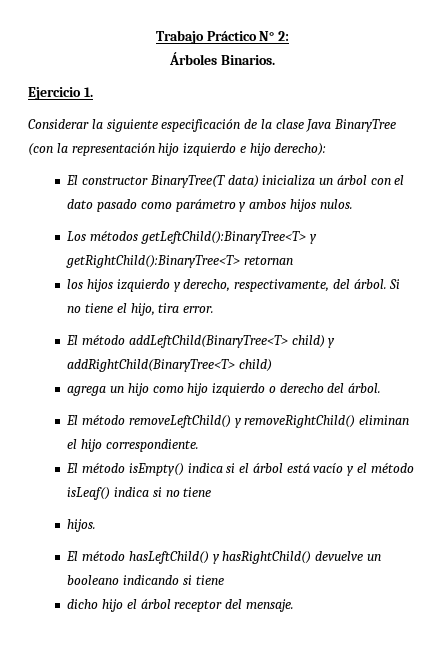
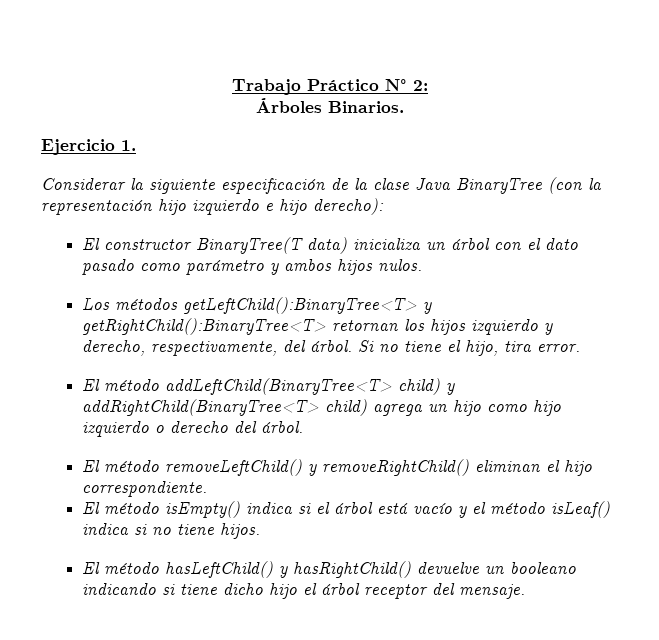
(294, 260) // -> (398, 325) none
(273, 365) // -> (367, 407) none
(212, 492) // -> (214, 529) none
(224, 580) // -> (217, 589) none

